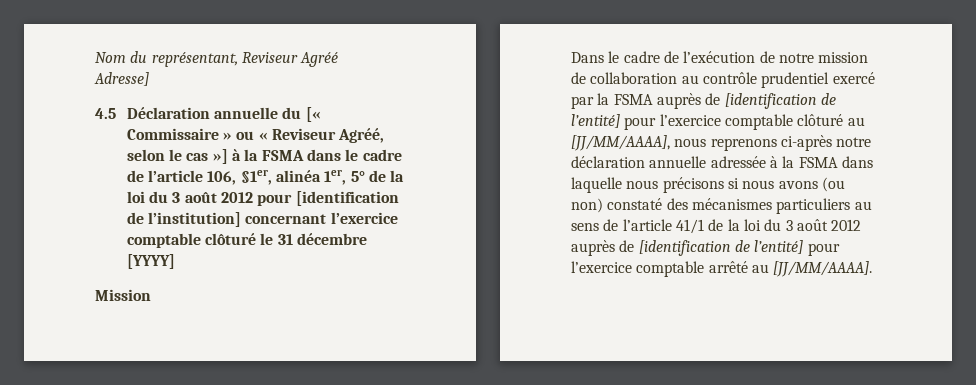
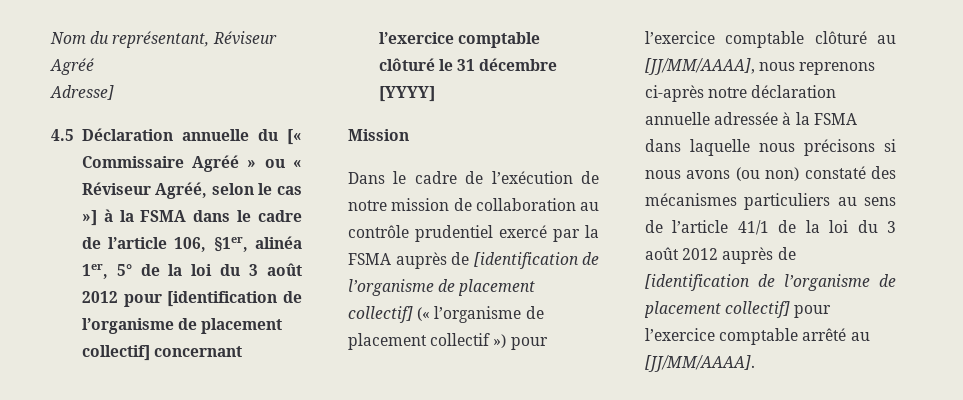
[241,52,298,63] Reviseur -> [212,31,277,45] Réviseur
(219, 134) none -> [192,155,240,172] Agréé
[271,128,336,140] Reviseur -> [81,182,151,195] Réviseur
[147,212,241,227] l’institution] -> [81,318,283,334] [81,345,150,361] l’organisme de placement collectif]
[571,114,620,128] l’entité] -> [348,279,536,296] [348,306,544,323] [348,333,507,350] l’organisme de placement collectif] (« l’organisme de placement collectif »)
[754,240,804,254] l’entité] -> [784,274,896,291] [644,301,791,318] l’organisme de placement collectif]

